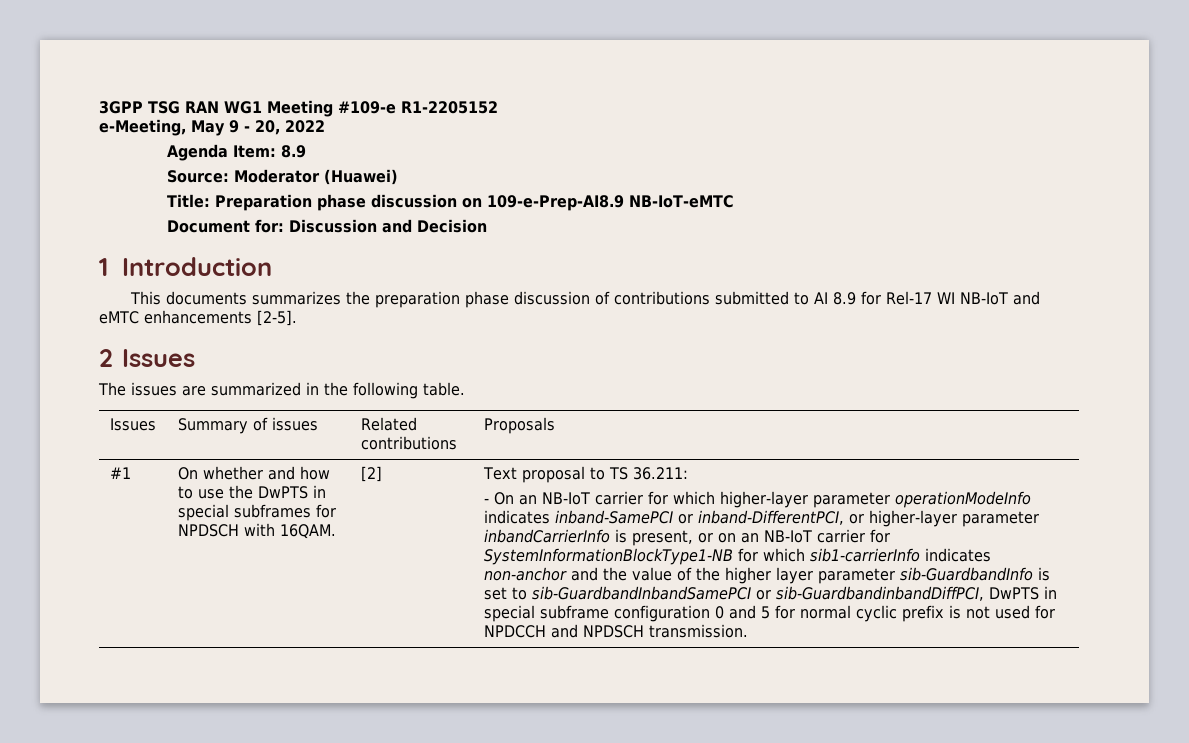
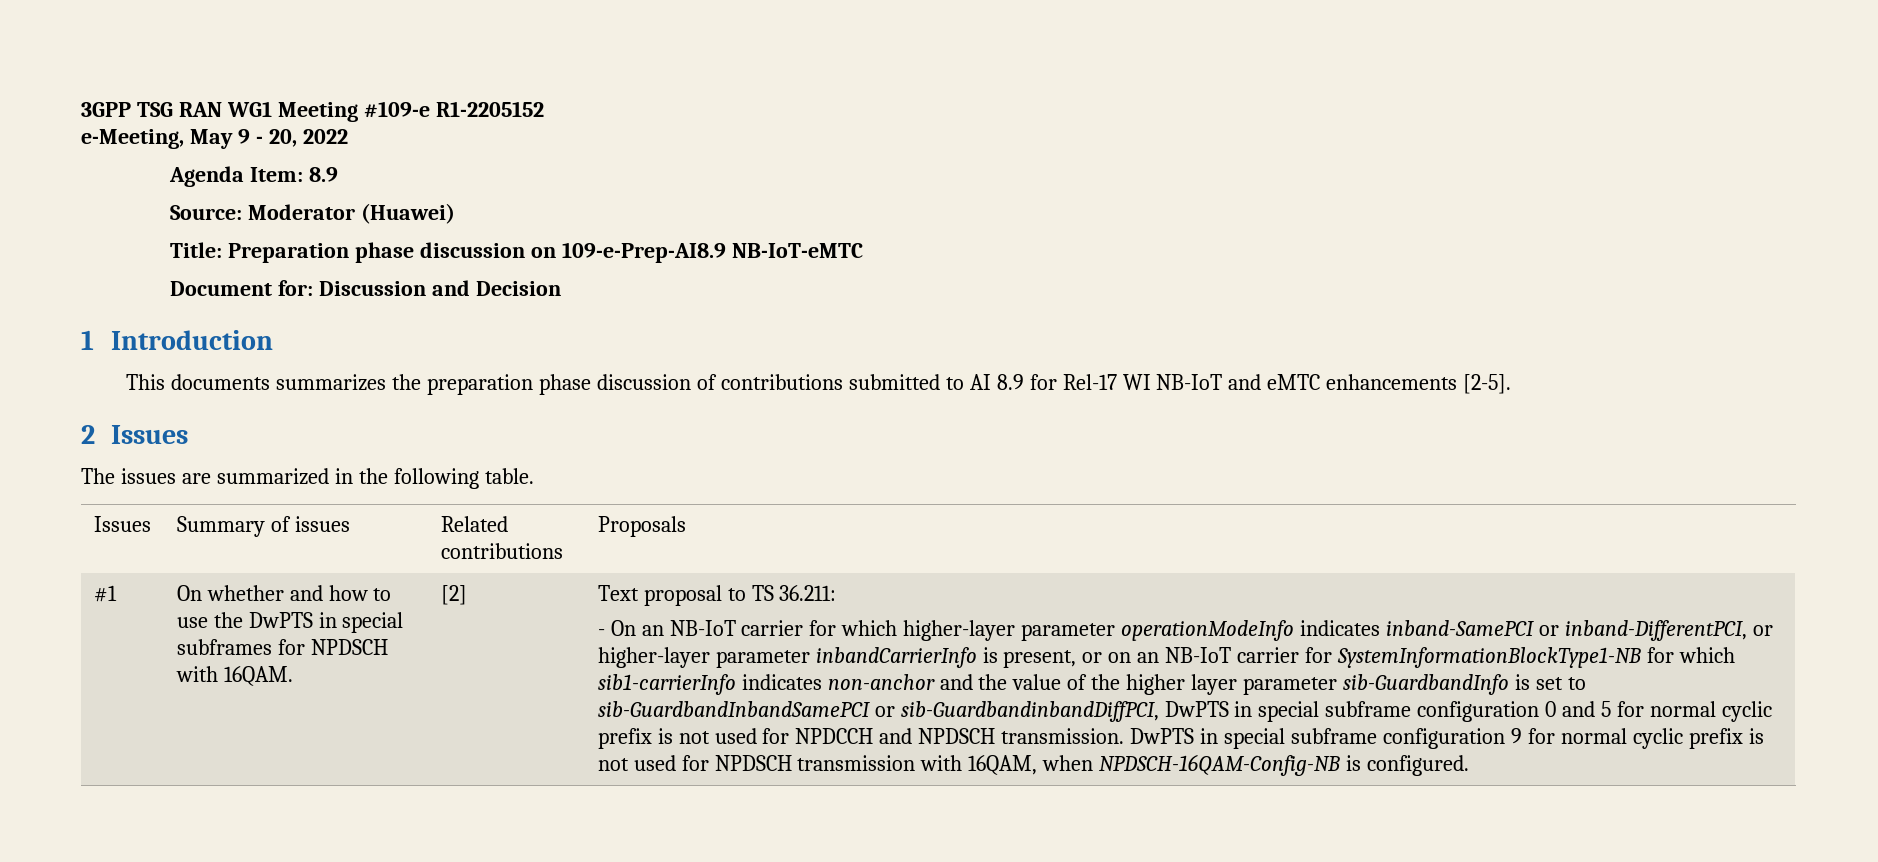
(748, 631) none -> [1130,728,1764,749] [597,754,1470,776] DwPTS in special subframe configuration 9 for normal cyclic prefix is not used for NPDSCH transmission with 16QAM, when NPDSCH-16QAM-Config-NB is configured.

